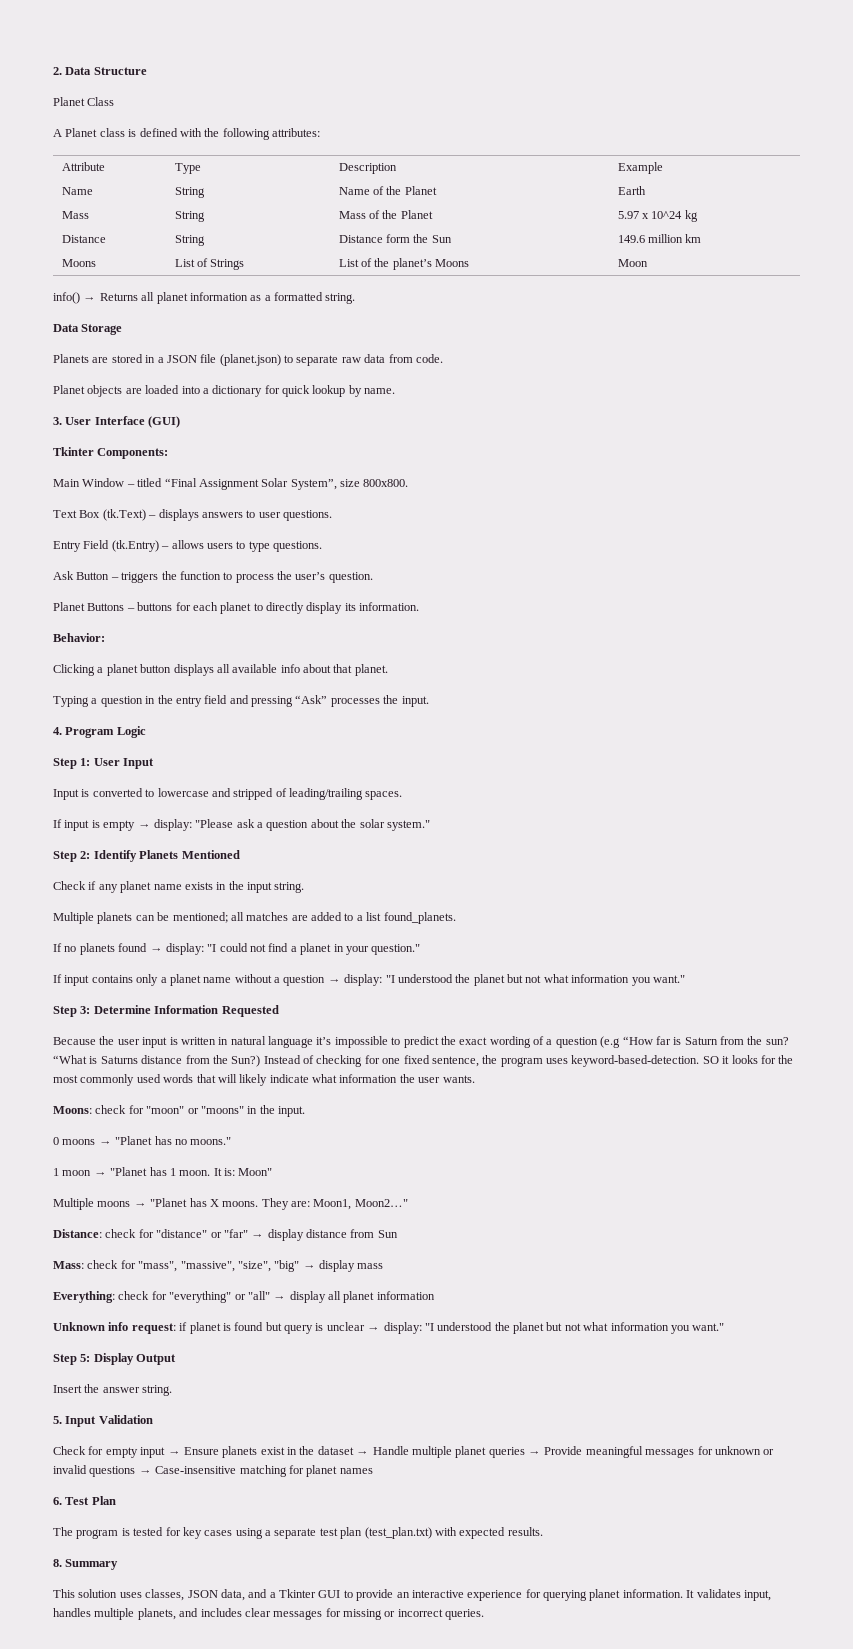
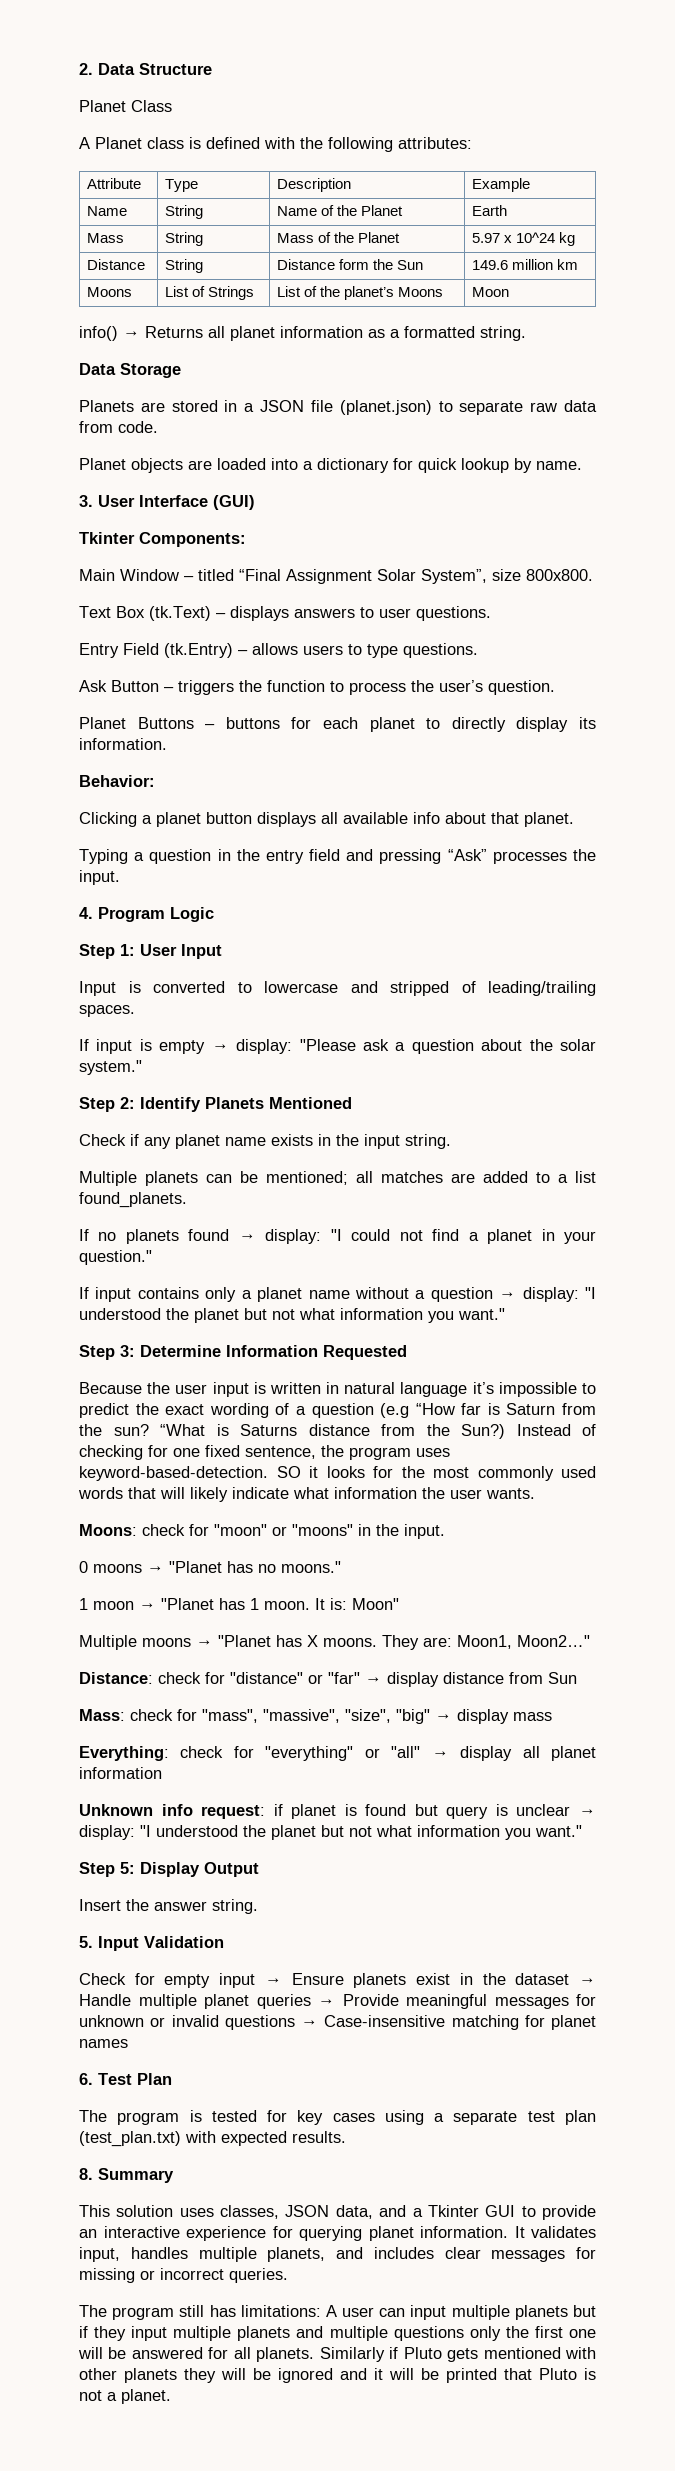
(485, 1614) none -> [79,2305,596,2320] [79,2326,596,2341] [78,2347,596,2362] [79,2368,596,2383] [79,2389,171,2404] // The program still has limitations: A user can input multiple planets but if they input multiple planets and multiple questions only the first one will be answered for all planets. Similarly if Pluto gets mentioned with other planets they will be ignored and it will be printed that Pluto is not a planet.

